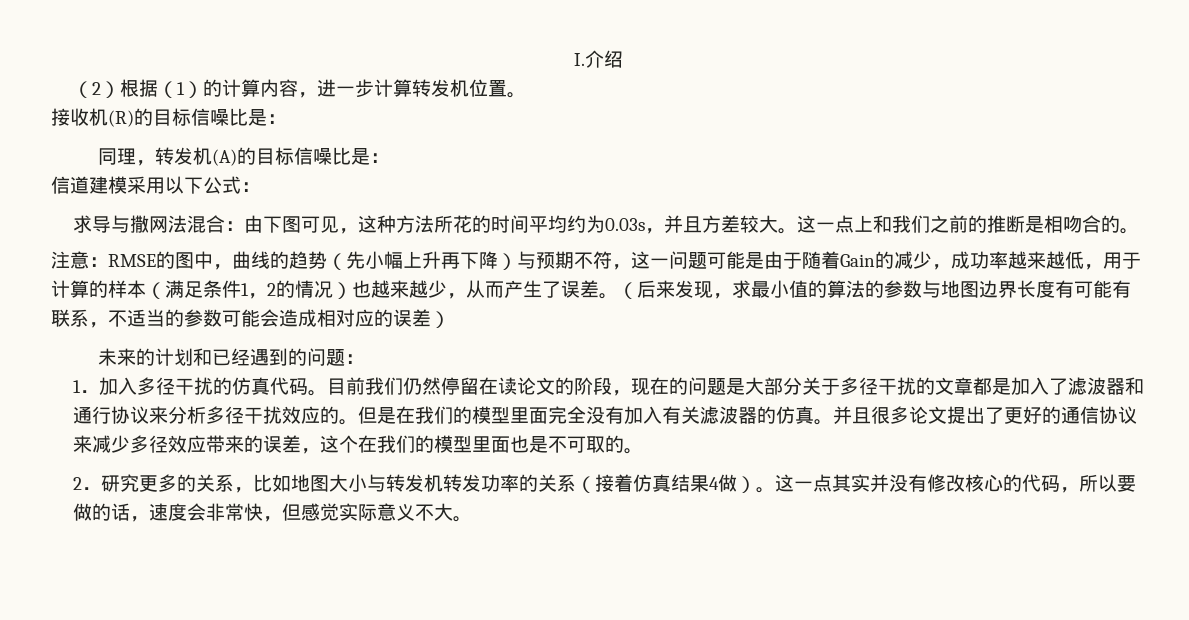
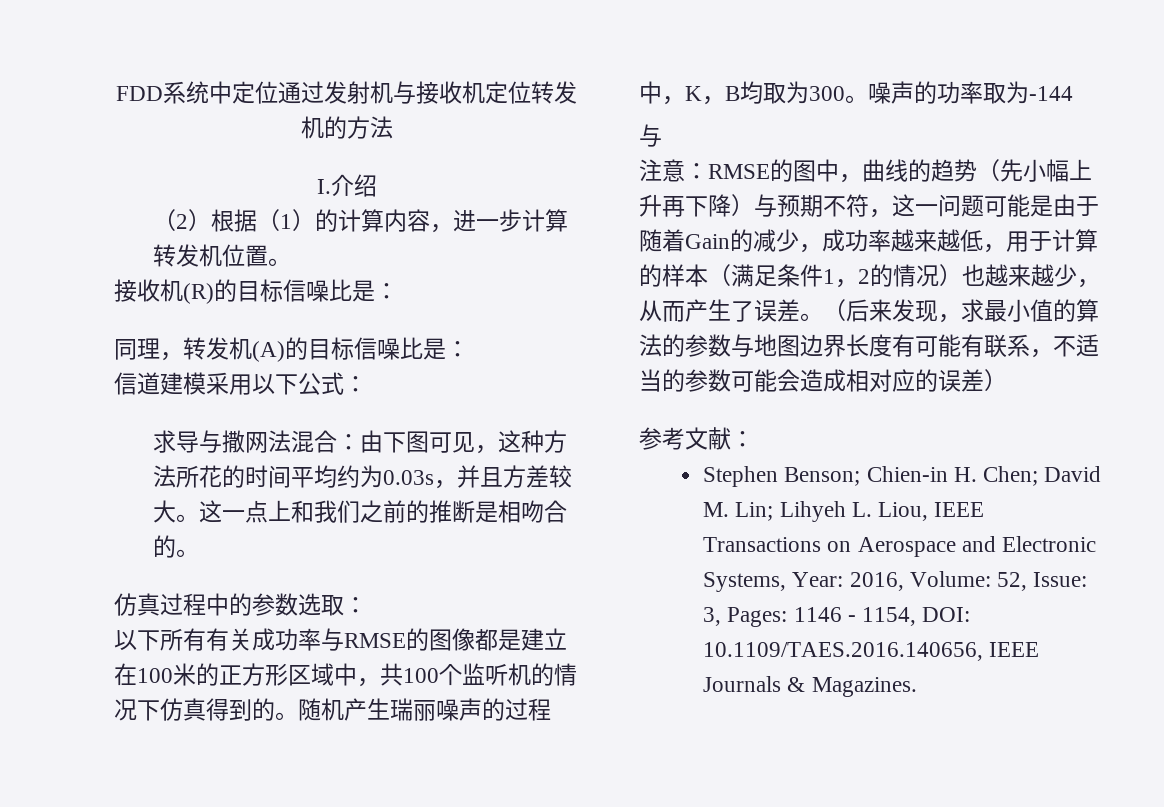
(573, 59) none -> [116,81,577,104] [300,116,393,139] FDD系统中定位通过发射机与接收机定位转发机的方法 //
(1140, 231) none -> [114,593,367,616] [114,628,567,651] [114,663,577,687] [114,698,551,721] [639,81,1073,105] [639,124,662,147] // 仿真过程中的参数选取： // 以下所有有关成功率与RMSE的图像都是建立在100米的正方形区域中，共100个监听机的情况下仿真得到的。随机产生瑞丽噪声的过程中，K，B均取为300。噪声的功率取为-144 // 与
[97,348,364,366] [73,377,1145,396] [73,406,1138,425] [73,435,644,454] [73,474,1137,493] [73,503,473,522] 未来的计划和已经遇到的问题： // 1．加入多径干扰的仿真代码。目前我们仍然停留在读论文的阶段，现在的问题是大部分关于多径干扰的文章都是加入了滤波器和通行协议来分析多径干扰效应的。但是在我们的模型里面完全没有加入有关滤波器的仿真。并且很多论文提出了更好的通信协议来减少多径效应带来的误差，这个在我们的模型里面也是不可取的。 // 2．研究更多的关系，比如地图大小与转发机转发功率的关系（接着仿真结果4做）。这一点其实并没有修改核心的代码，所以要做的话，速度会非常快，但感觉实际意义不大。 -> [639,427,754,450] [703,466,1102,487] [703,501,985,522] [703,536,1096,557] [703,571,1088,592] [703,607,971,627] [703,642,1040,661] [703,676,917,697] 参考文献： // Stephen Benson; Chien-in H. Chen; David M. Lin; Lihyeh L. Liou, IEEE Transactions on Aerospace and Electronic Systems, Year: 2016, Volume: 52, Issue: 3, Pages: 1146 - 1154, DOI: 10.1109/TAES.2016.140656, IEEE Journals & Magazines.

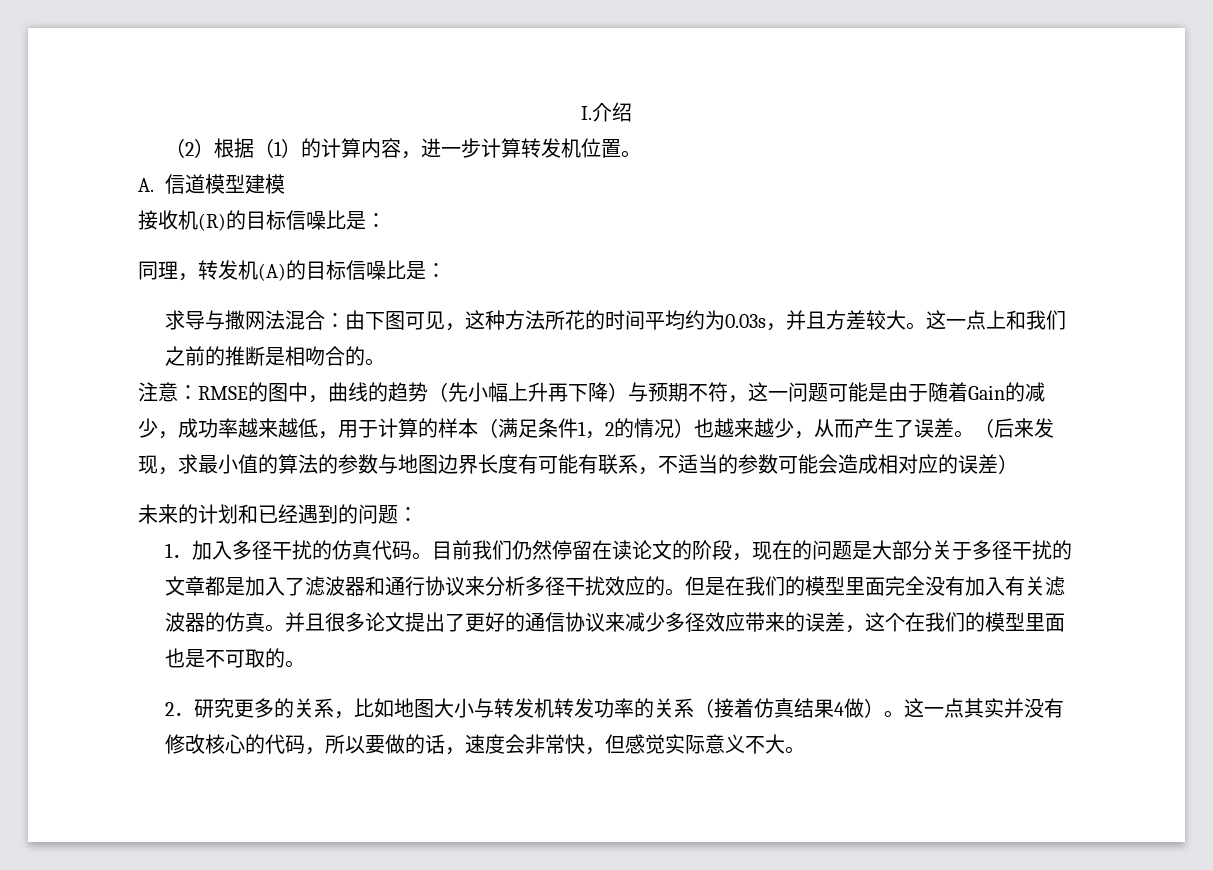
[116,81,577,104] [300,116,393,139] FDD系统中定位通过发射机与接收机定位转发机的方法 // -> (581, 113) none
(291, 262) none -> [138,174,286,194] // A.信道模型建模
[114,372,367,395] // 信道建模采用以下公式： -> (446, 270) none
[114,593,367,616] [114,628,567,651] [114,663,577,687] [114,698,551,721] [639,81,1073,105] [639,124,662,147] // 仿真过程中的参数选取： // 以下所有有关成功率与RMSE的图像都是建立在100米的正方形区域中，共100个监听机的情况下仿真得到的。随机产生瑞丽噪声的过程中，K，B均取为300。噪声的功率取为-144 // 与 -> (386, 362) none
[639,427,754,450] [703,466,1102,487] [703,501,985,522] [703,536,1096,557] [703,571,1088,592] [703,607,971,627] [703,642,1040,661] [703,676,917,697] 参考文献： // Stephen Benson; Chien-in H. Chen; David M. Lin; Lihyeh L. Liou, IEEE Transactions on Aerospace and Electronic Systems, Year: 2016, Volume: 52, Issue: 3, Pages: 1146 - 1154, DOI: 10.1109/TAES.2016.140656, IEEE Journals & Magazines. -> [138,504,418,524] [165,540,1073,561] [165,576,1066,596] [165,612,1066,633] [165,648,306,668] [165,698,1065,719] [165,734,806,755] 未来的计划和已经遇到的问题： // 1．加入多径干扰的仿真代码。目前我们仍然停留在读论文的阶段，现在的问题是大部分关于多径干扰的文章都是加入了滤波器和通行协议来分析多径干扰效应的。但是在我们的模型里面完全没有加入有关滤波器的仿真。并且很多论文提出了更好的通信协议来减少多径效应带来的误差，这个在我们的模型里面也是不可取的。 // 2．研究更多的关系，比如地图大小与转发机转发功率的关系（接着仿真结果4做）。这一点其实并没有修改核心的代码，所以要做的话，速度会非常快，但感觉实际意义不大。

